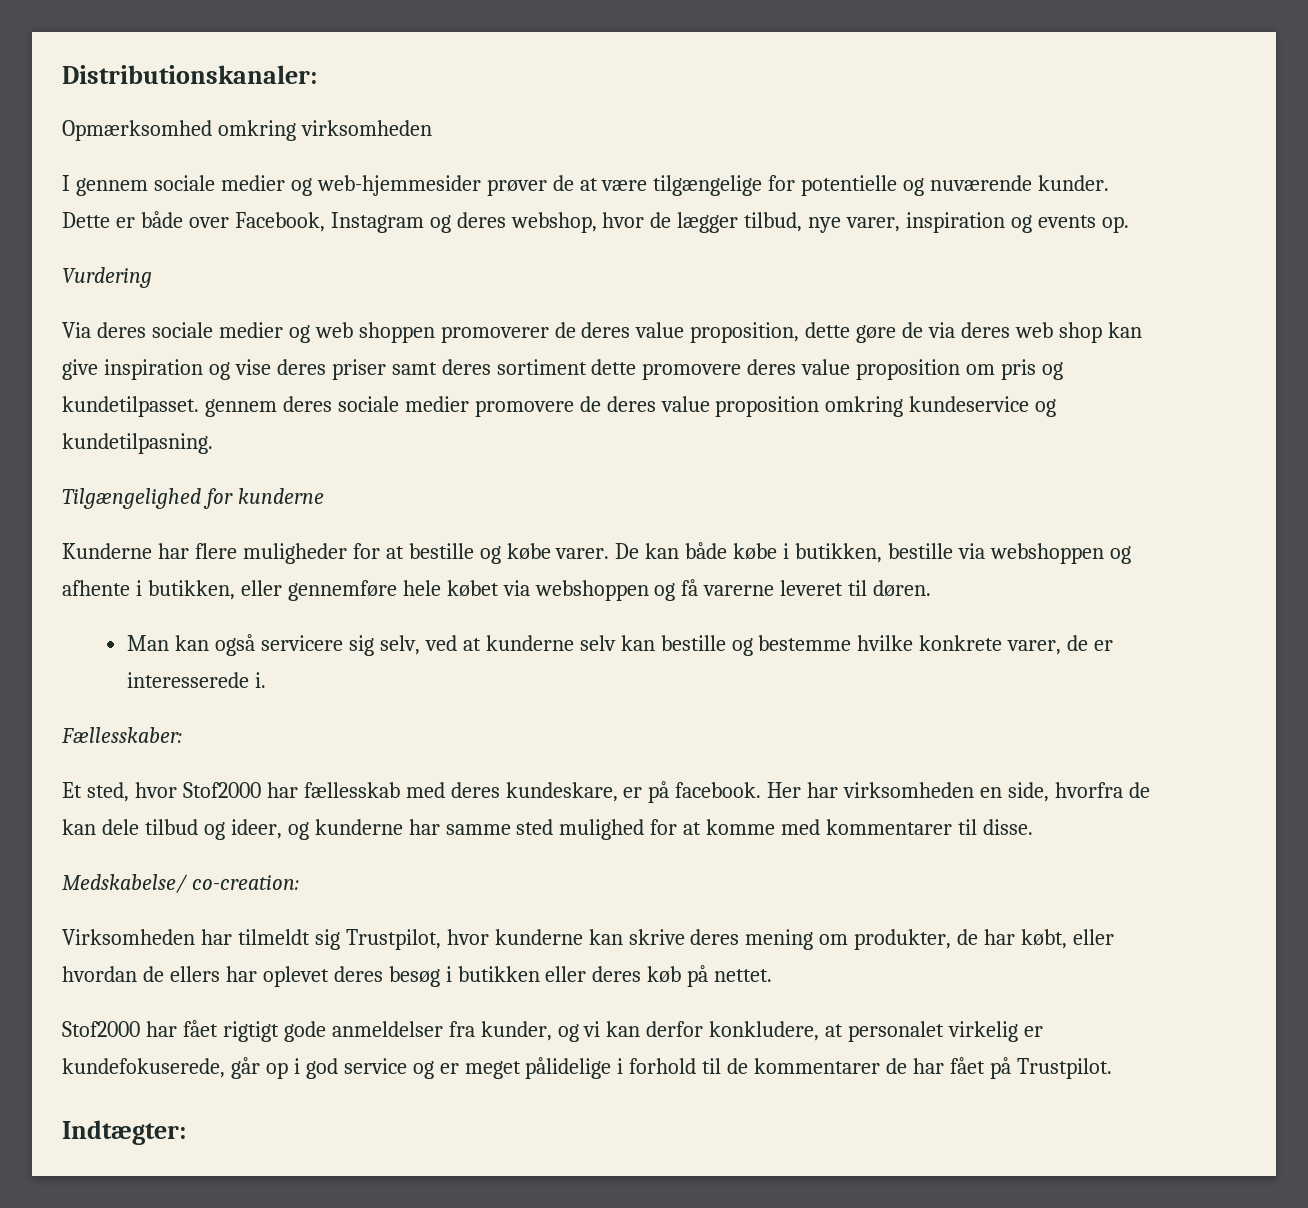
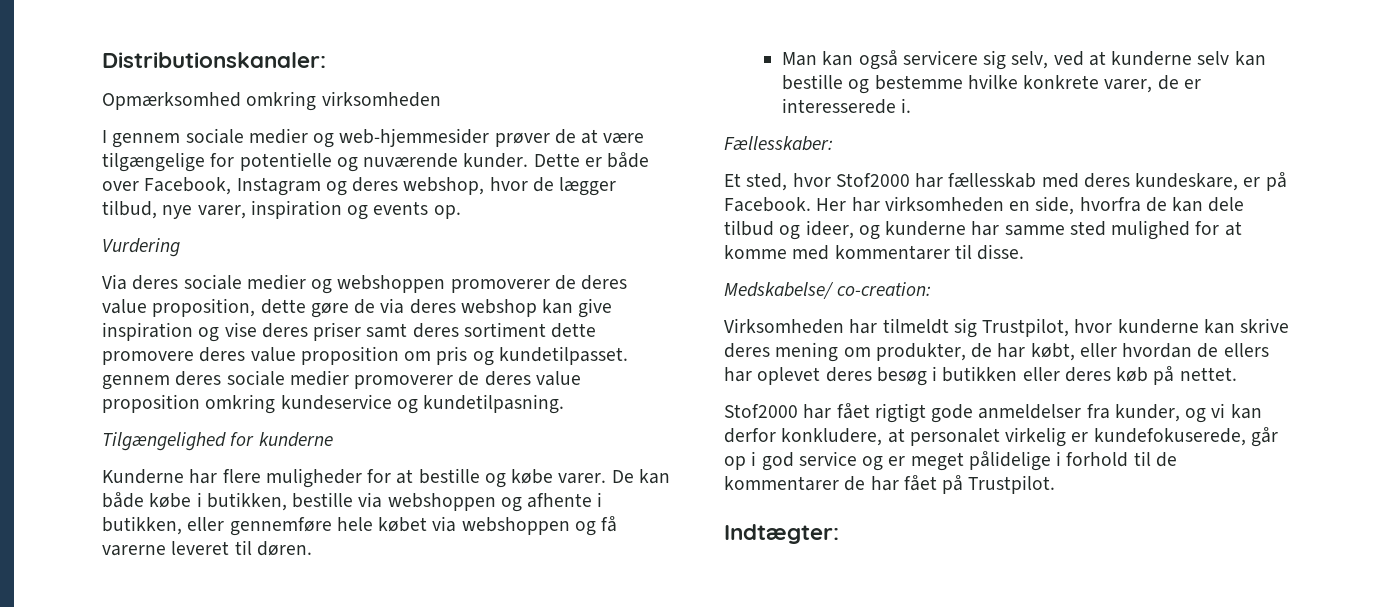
[314,322,435,343] web shoppen -> [337,275,446,293] webshoppen
[1014,322,1102,343] web shop -> [460,299,537,317] webshop
[474,400,574,417] promovere -> [354,375,454,389] promoverer
[675,782,762,798] facebook. -> [724,197,811,212] Facebook.

